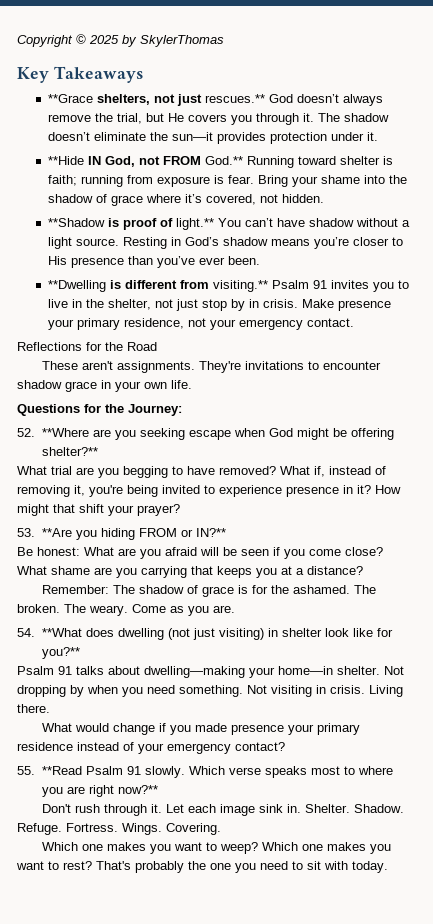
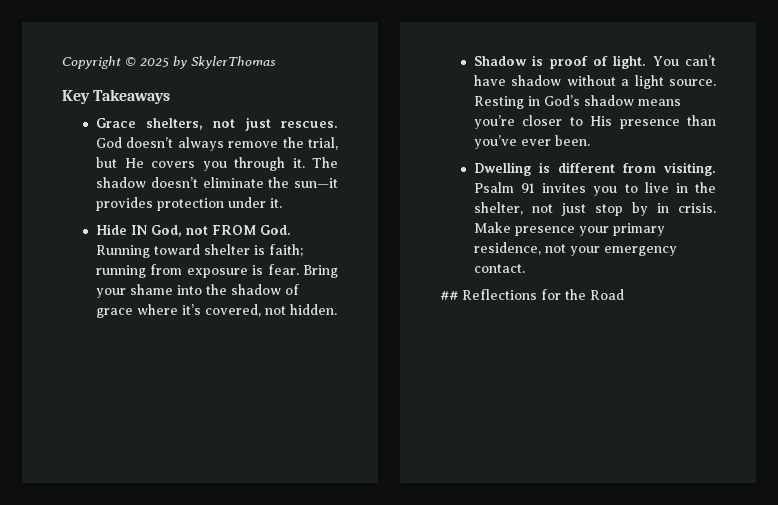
[47,94,93,103] **Grace -> [96,118,137,128] Grace
[204,94,265,103] rescues.** -> [281,121,338,128] rescues.
[47,156,84,165] **Hide -> [96,224,128,235] Hide
[204,156,243,165] God.** -> [260,225,292,235] God.
[47,218,105,227] **Shadow -> [474,56,528,66] Shadow
[175,218,214,230] light.** -> [613,55,647,69] light.
[47,280,106,292] **Dwelling -> [474,162,532,176] Dwelling
[212,280,268,292] visiting.** -> [663,162,716,176] visiting.
(354, 322) none -> [440,291,458,300] ##
[42,361,382,373] [17,380,192,392] [17,404,182,416] [17,428,394,440] [41,447,98,456] [17,466,386,478] [17,485,401,497] [17,504,180,516] [17,528,226,540] [17,547,383,559] [17,566,363,578] [42,585,377,597] [17,604,235,616] [17,628,393,640] [41,647,80,659] [17,666,404,678] [17,685,403,697] [17,704,50,713] [42,723,361,735] [17,742,285,754] [17,766,393,778] [41,785,158,797] [42,804,405,816] [17,823,221,835] [42,842,392,854] [16,861,388,873] // These aren't assignments. They're invitations to encounter shadow grace in your own life. // Questions for the Journey: // 52. **Where are you seeking escape when God might be offering shelter?** // What trial are you begging to have removed? What if, instead of removing it, you're being invited to experience presence in it? How might that shift your prayer? // 53. **Are you hiding FROM or IN?** // Be honest: What are you afraid will be seen if you come close? What shame are you carrying that keeps you at a distance? // Remember: The shadow of grace is for the ashamed. The broken. The weary. Come as you are. // 54. **What does dwelling (not just visiting) in shelter look like for you?** // Psalm 91 talks about dwelling—making your home—in shelter. Not dropping by when you need something. Not visiting in crisis. Living there. // What would change if you made presence your primary residence instead of your emergency contact? // 55. **Read Psalm 91 slowly. Which verse speaks most to where you are right now?** // Don't rush through it. Let each image sink in. Shelter. Shadow. Refuge. Fortress. Wings. Covering. // Which one makes you want to weep? Which one makes you want to rest? That's probably the one you need to sit with today. -> (624, 294) none

